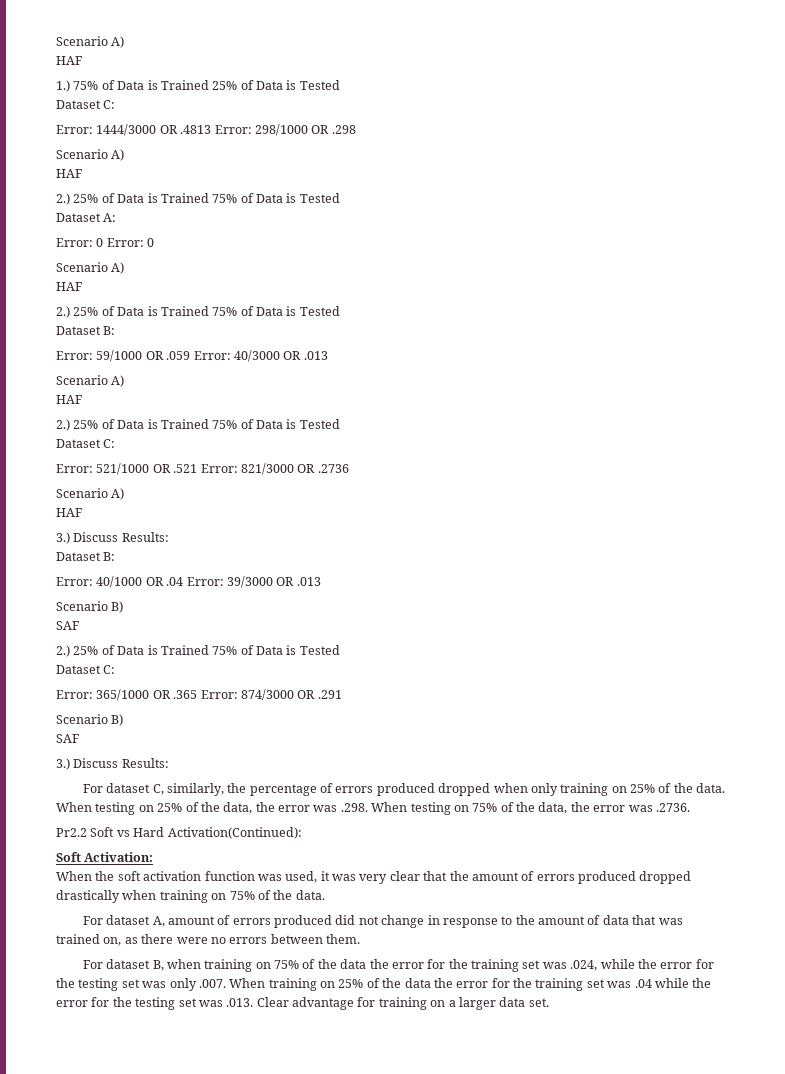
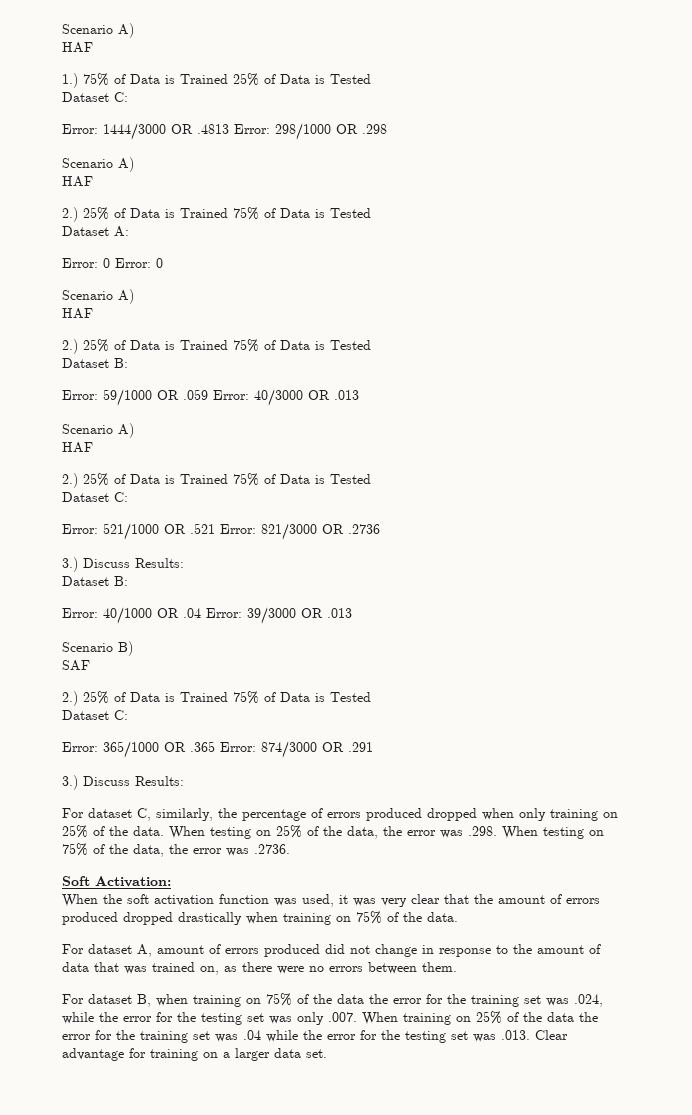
[56,488,125,500] [56,508,82,517] // Scenario A) // HAF -> (380, 529) none
[56,714,124,726] [56,734,79,743] // Scenario B) // SAF -> (373, 747) none
[56,827,302,839] // Pr2.2 Soft vs Hard Activation(Continued): -> (290, 849) none

